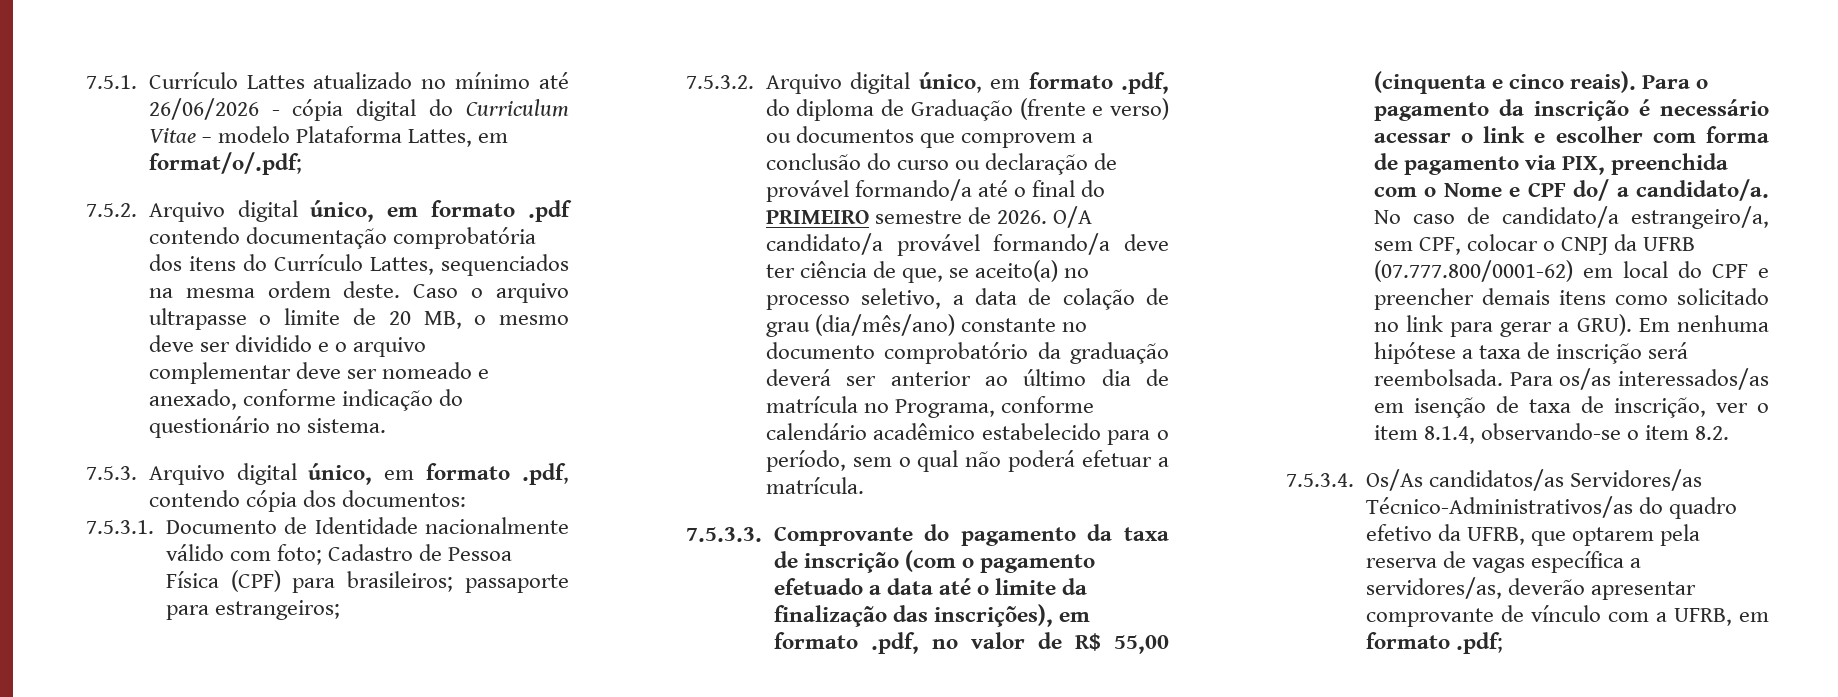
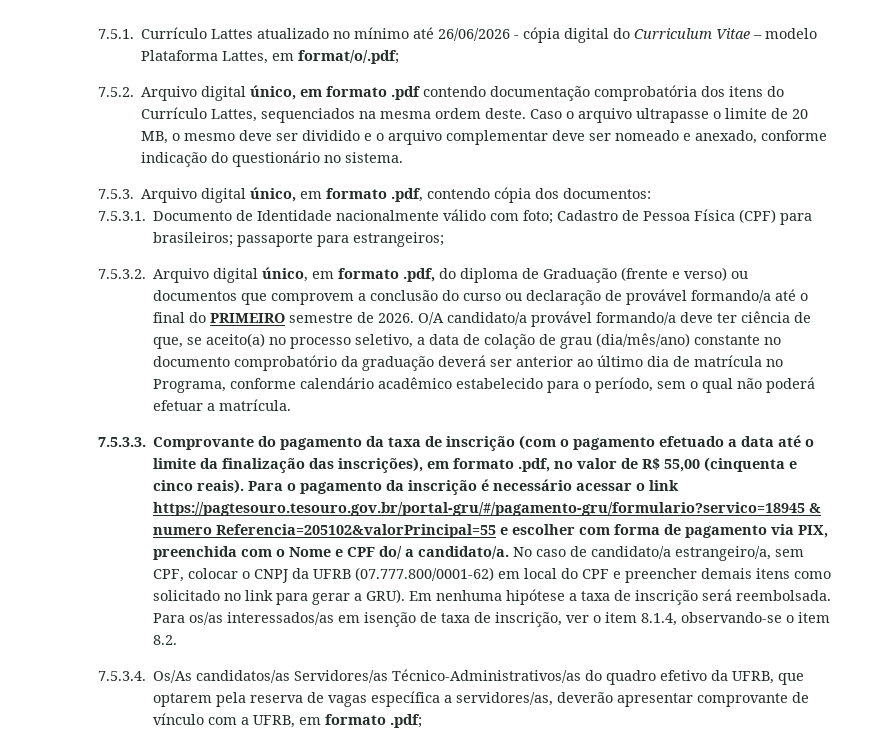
(1526, 134) none -> [152,502,821,516] [152,524,496,538] https://pagtesouro.tesouro.gov.br/portal-gru/#/pagamento-gru/formulario?servico=18945 & numero Referencia=205102&valorPrincipal=55

